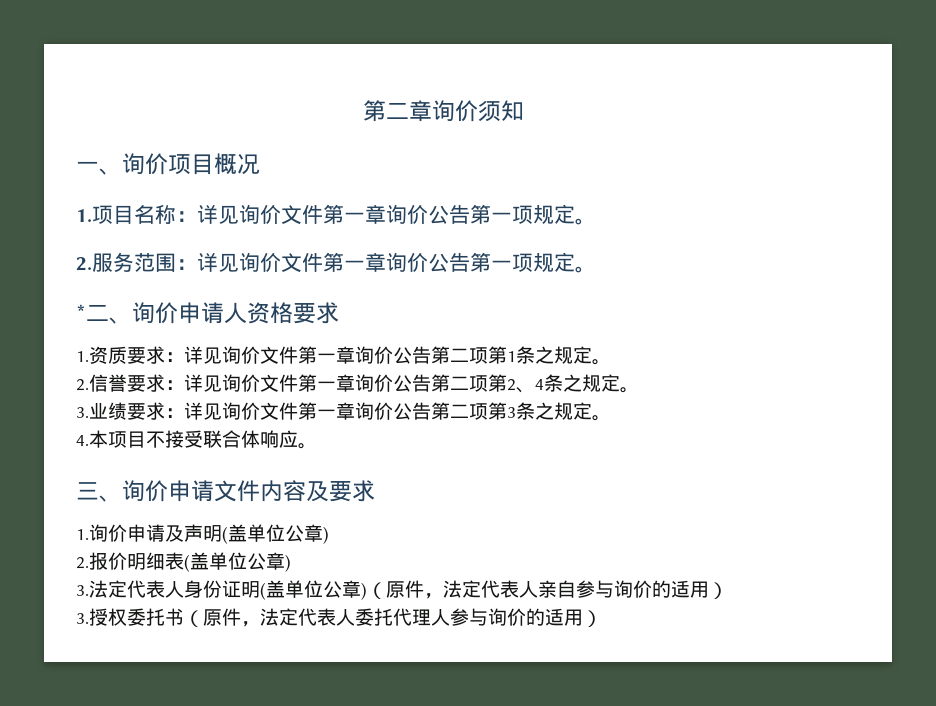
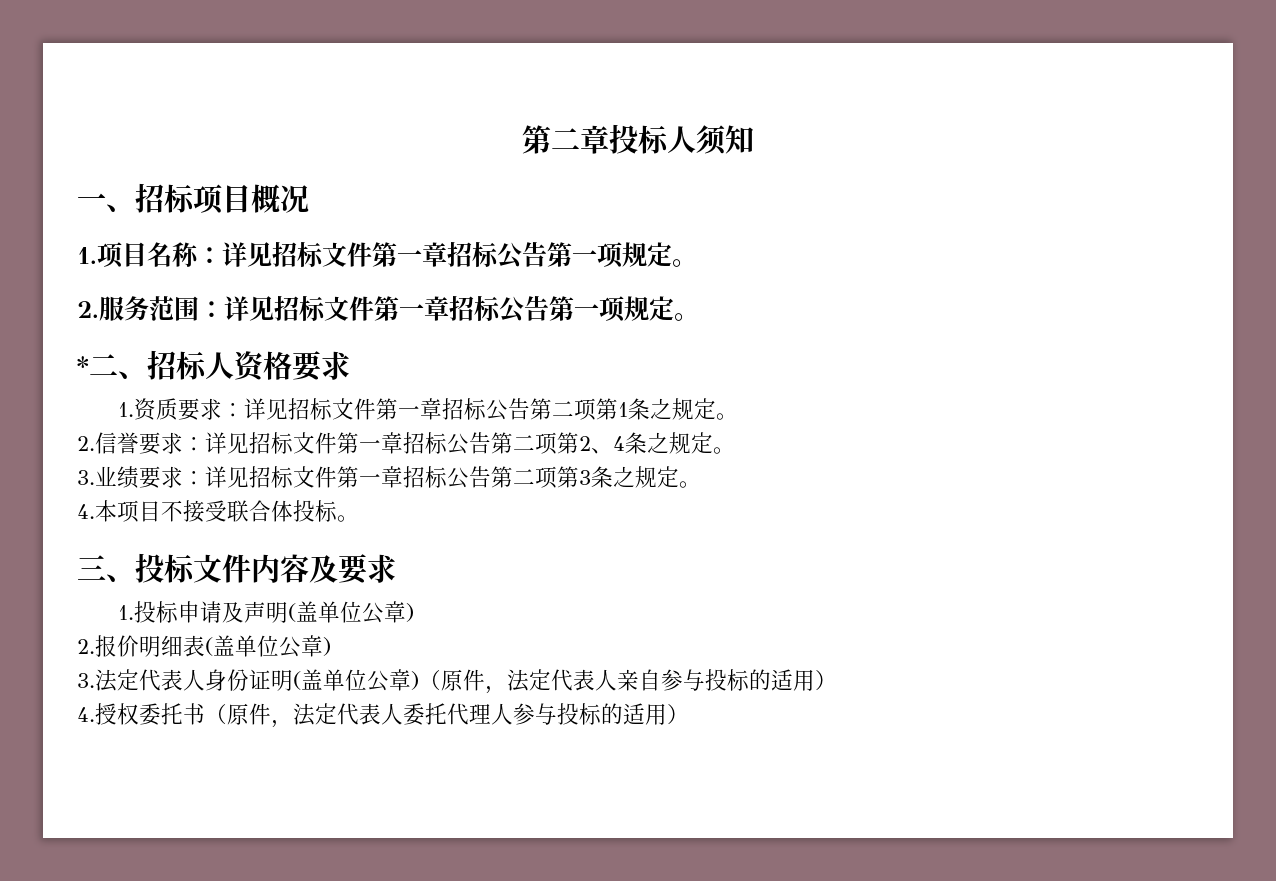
[431,100,478,122] 询价 -> [609,124,696,154] 投标人
[122,153,168,175] 询价 -> [135,183,195,213] 招标
[239,204,428,225] 询价文件第一章询价 -> [272,242,499,268] 招标文件第一章招标
[239,252,428,273] 询价文件第一章询价 -> [274,296,501,322] 招标文件第一章招标
[132,302,224,324] 询价申请 -> [147,350,207,380] 招标
[222,346,393,364] 询价文件第一章询价 -> [287,398,487,420] 招标文件第一章招标
[222,374,393,392] 询价文件第一章询价 -> [249,432,448,454] 招标文件第一章招标
[222,402,393,420] 询价文件第一章询价 -> [249,466,448,488] 招标文件第一章招标
[260,430,298,448] 响应 -> [293,500,338,522] 投标
[122,480,214,502] 询价申请 -> [135,553,195,583] 投标
[89,524,127,542] 询价 -> [133,601,179,623] 投标
[614,580,652,598] 询价 -> [705,669,750,691] 投标
[76,613,89,624] 3. -> [77,707,95,722] 4.
[488,608,526,626] 询价 -> [557,703,602,725] 投标

